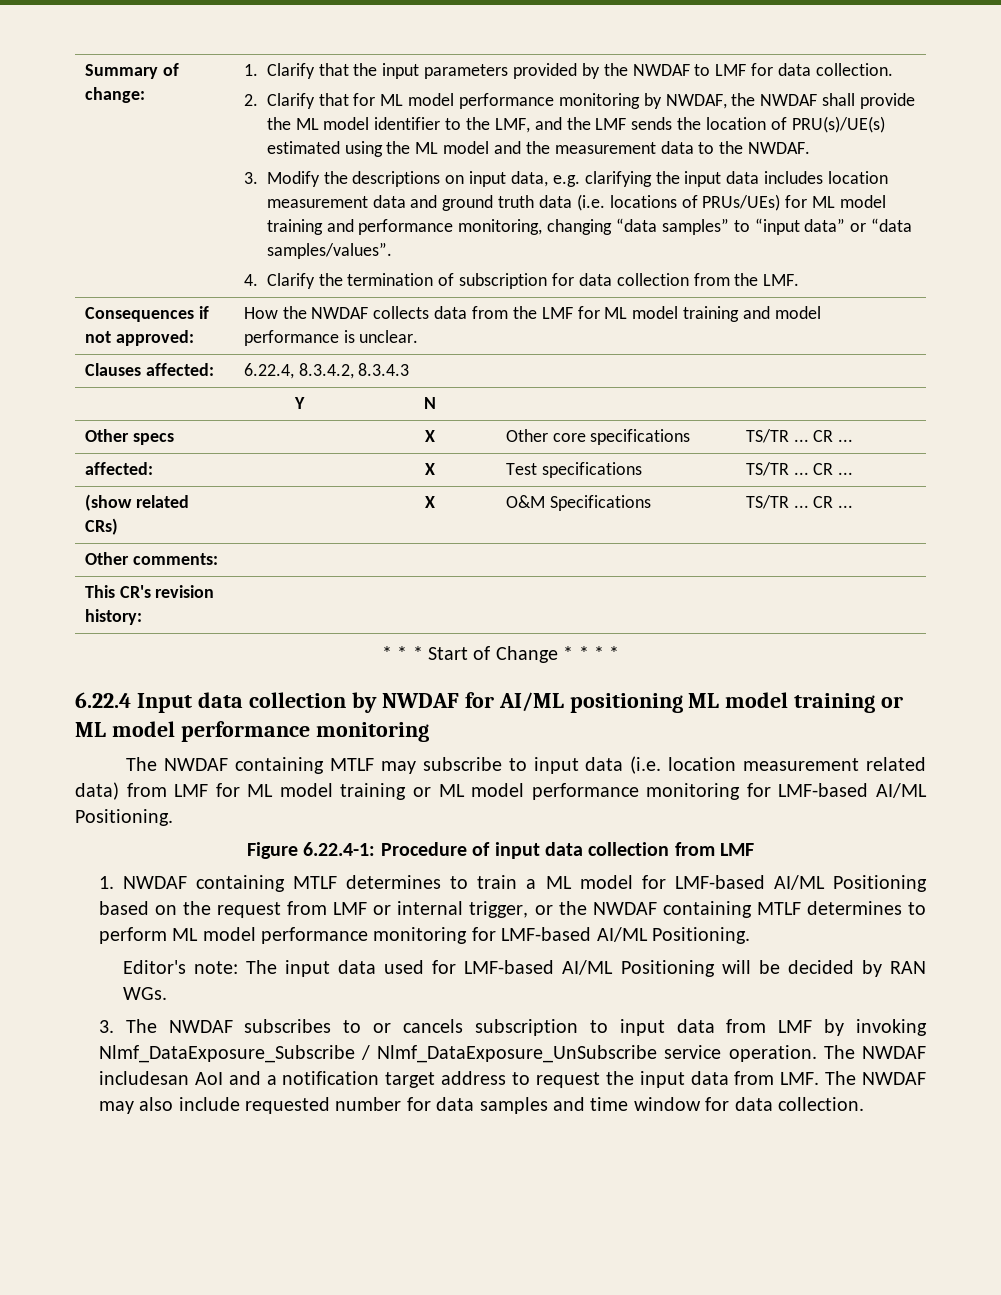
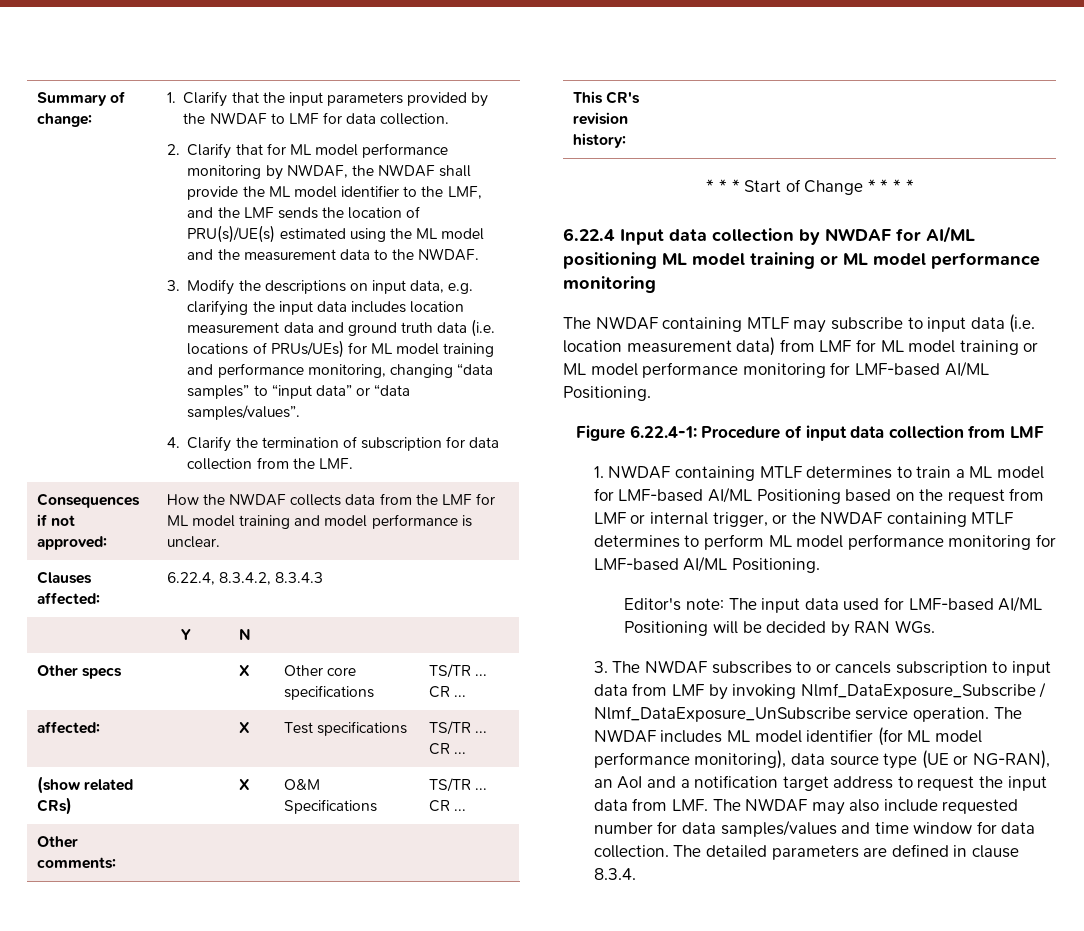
[865,757,926,771] related -> (732, 346) none
[98,1071,189,1085] includesan -> [660,727,982,746] [593,750,1050,769] [593,779,613,788] includes ML model identifier (for ML model performance monitoring), data source type (UE or NG-RAN), an
[479,1097,548,1114] samples -> [720,820,837,837] samples/values
(865, 1104) none -> [673,844,1019,860] [593,868,636,880] The detailed parameters are defined in clause 8.3.4.

